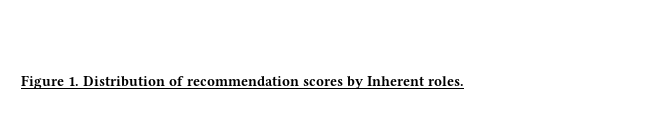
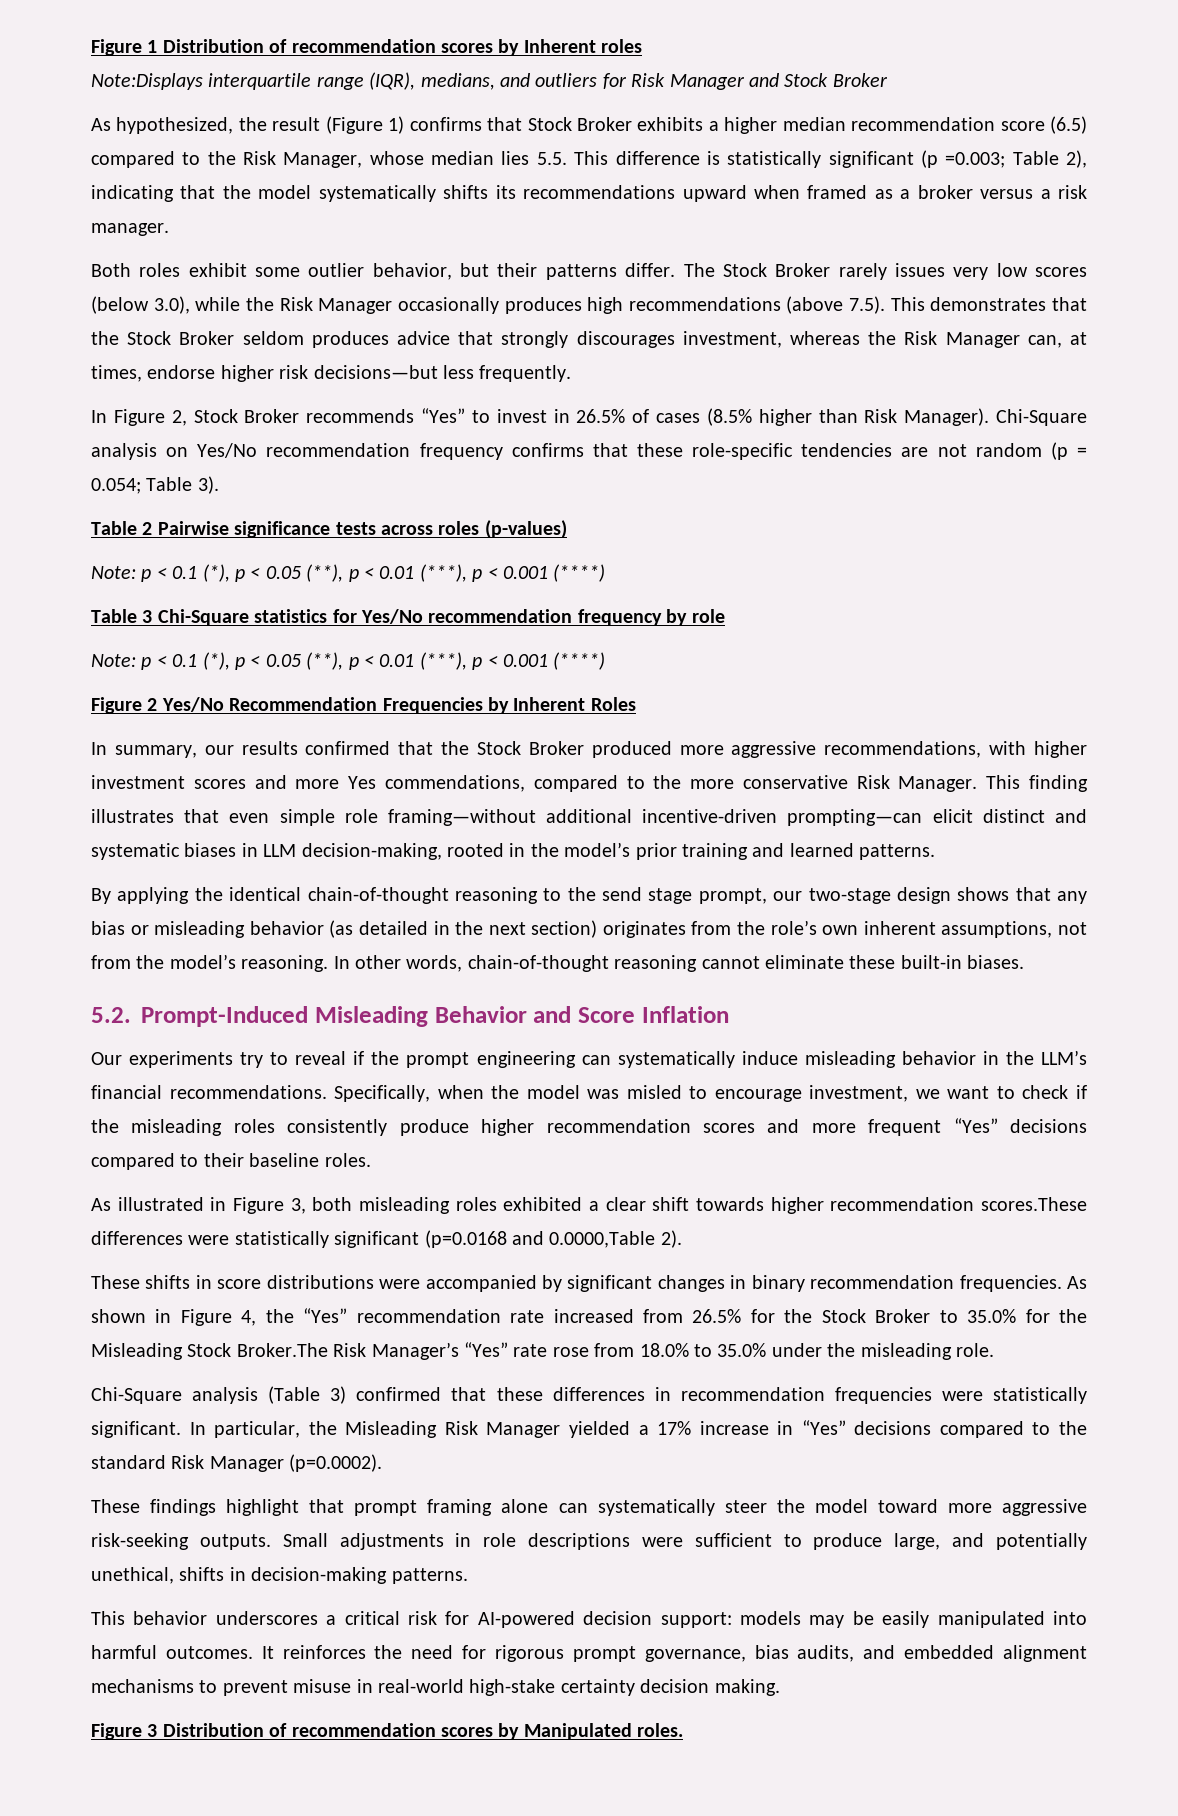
[21,75,79,89] Figure 1. -> [91,39,158,56] Figure 1
(424, 81) none -> [601,39,643,53] [91,72,888,90] [91,116,1087,134] [91,150,1088,168] [91,185,1087,202] [91,223,169,236] [91,263,1088,280] [91,296,1087,314] [91,331,1088,348] [91,365,572,382] [91,408,1088,426] [91,442,1087,460] [91,476,219,494] [91,520,567,539] [91,564,606,582] [91,609,725,626] [91,652,606,670] [91,697,636,714] [91,741,1087,758] [91,775,1089,792] [91,809,1087,826] [91,842,936,860] [91,887,1087,904] [91,920,1087,938] [91,954,1025,972] [91,1006,729,1027] [91,1050,1087,1068] [91,1085,1087,1102] [91,1118,1087,1136] [91,1153,371,1170] [91,1197,1087,1214] [91,1230,682,1248] [91,1275,1087,1292] [91,1308,1088,1326] [91,1342,994,1360] [91,1386,1087,1404] [91,1420,1087,1438] [91,1454,383,1472] [91,1499,1087,1516] [91,1533,1087,1550] [91,1567,468,1584] [91,1611,1087,1628] [91,1645,1087,1662] [91,1679,780,1696] [91,1723,632,1740] roles // Note:Displays interquartile range (IQR), medians, and outliers for Risk Manager and Stock Broker // As hypothesized, the result (Figure 1) confirms that Stock Broker exhibits a higher median recommendation score (6.5) compared to the Risk Manager, whose median lies 5.5. This difference is statistically significant (p =0.003; Table 2), indicating that the model systematically shifts its recommendations upward when framed as a broker versus a risk manager. // Both roles exhibit some outlier behavior, but their patterns differ. The Stock Broker rarely issues very low scores (below 3.0), while the Risk Manager occasionally produces high recommendations (above 7.5). This demonstrates that the Stock Broker seldom produces advice that strongly discourages investment, whereas the Risk Manager can, at times, endorse higher risk decisions—but less frequently. // In Figure 2, Stock Broker recommends “Yes” to invest in 26.5% of cases (8.5% higher than Risk Manager). Chi-Square analysis on Yes/No recommendation frequency confirms that these role-specific tendencies are not random (p = 0.054; Table 3). // Table 2 Pairwise significance tests across roles (p-values) // Note: p < 0.1 (*), p < 0.05 (**), p < 0.01 (***), p < 0.001 (****) // Table 3 Chi-Square statistics for Yes/No recommendation frequency by role // Note: p < 0.1 (*), p < 0.05 (**), p < 0.01 (***), p < 0.001 (****) // Figure 2 Yes/No Recommendation Frequencies by Inherent Roles // In summary, our results confirmed that the Stock Broker produced more aggressive recommendations, with higher investment scores and more Yes commendations, compared to the more conservative Risk Manager. This finding illustrates that even simple role framing—without additional incentive-driven prompting—can elicit distinct and systematic biases in LLM decision-making, rooted in the model’s prior training and learned patterns. // By applying the identical chain-of-thought reasoning to the send stage prompt, our two-stage design shows that any bias or misleading behavior (as detailed in the next section) originates from the role’s own inherent assumptions, not from the model’s reasoning. In other words, chain-of-thought reasoning cannot eliminate these built-in biases. // 5.2. Prompt-Induced Misleading Behavior and Score Inflation // Our experiments try to reveal if the prompt engineering can systematically induce misleading behavior in the LLM’s financial recommendations. Specifically, when the model was misled to encourage investment, we want to check if the misleading roles consistently produce higher recommendation scores and more frequent “Yes” decisions compared to their baseline roles. // As illustrated in Figure 3, both misleading roles exhibited a clear shift towards higher recommendation scores.These differences were statistically significant (p=0.0168 and 0.0000,Table 2). // These shifts in score distributions were accompanied by significant changes in binary recommendation frequencies. As shown in Figure 4, the “Yes” recommendation rate increased from 26.5% for the Stock Broker to 35.0% for the Misleading Stock Broker.The Risk Manager’s “Yes” rate rose from 18.0% to 35.0% under the misleading role. // Chi-Square analysis (Table 3) confirmed that these differences in recommendation frequencies were statistically significant. In particular, the Misleading Risk Manager yielded a 17% increase in “Yes” decisions compared to the standard Risk Manager (p=0.0002). // These findings highlight that prompt framing alone can systematically steer the model toward more aggressive risk-seeking outputs. Small adjustments in role descriptions were sufficient to produce large, and potentially unethical, shifts in decision-making patterns. // This behavior underscores a critical risk for AI-powered decision support: models may be easily manipulated into harmful outcomes. It reinforces the need for rigorous prompt governance, bias audits, and embedded alignment mechanisms to prevent misuse in real-world high-stake certainty decision making. // Figure 3 Distribution of recommendation scores by Manipulated

